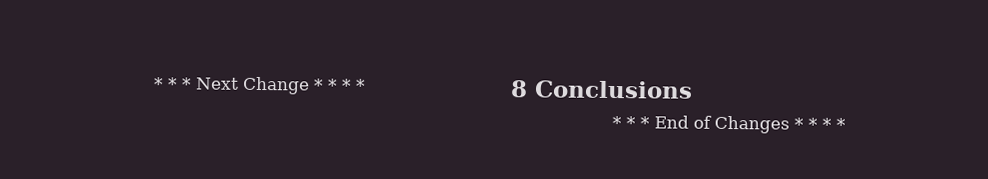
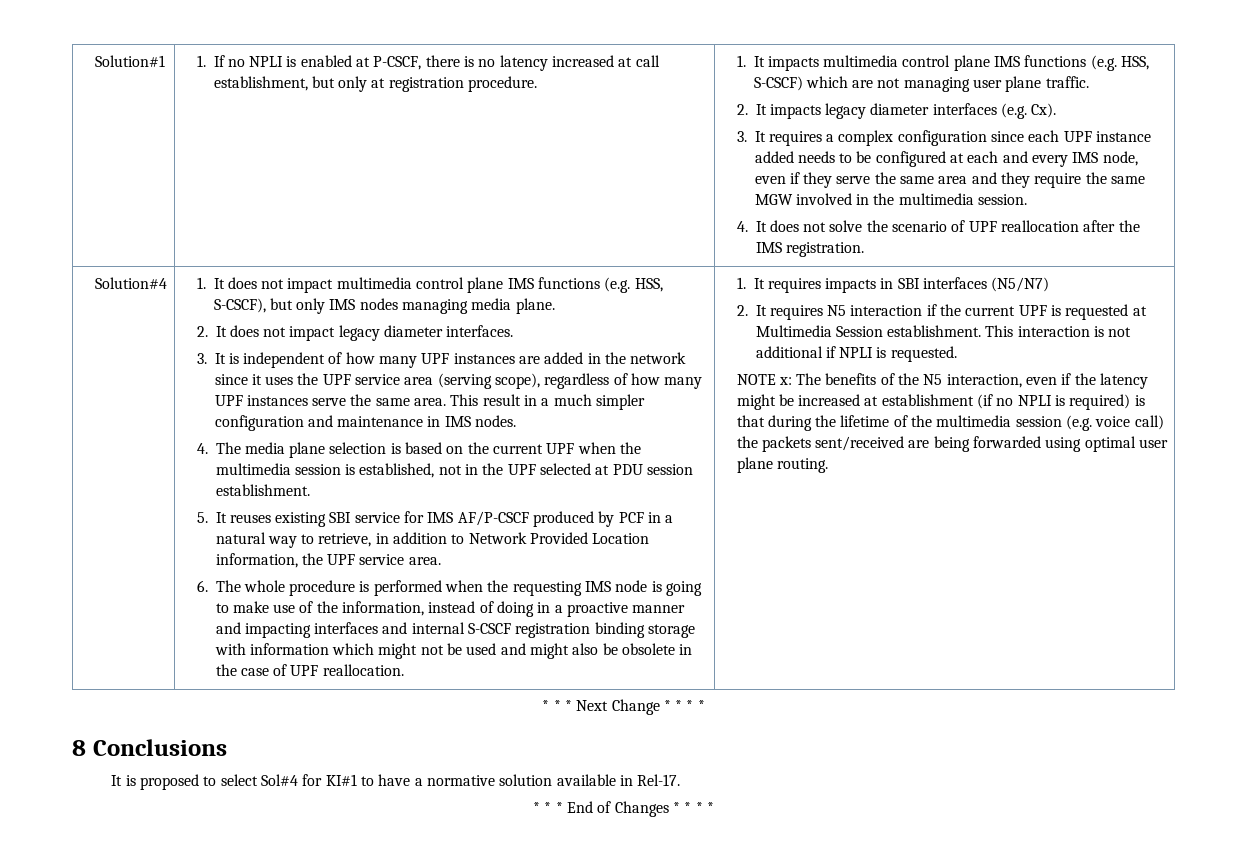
(153, 83) none -> [94,55,165,67] [196,55,660,71] [213,76,538,92] [736,55,1150,71] [753,76,1089,92] [736,103,1057,119] [736,130,1152,146] [754,151,1138,167] [754,172,1146,188] [754,193,1028,205] [736,220,1140,232] [755,242,864,257] [94,277,167,289] [196,277,663,293] [213,298,555,314] [196,325,514,341] [196,352,687,368] [214,373,703,389] [214,394,646,410] [214,415,517,431] [196,442,642,458] [215,463,694,478] [215,484,310,496] [196,511,674,527] [215,532,650,548] [215,553,441,568] [196,580,703,596] [215,601,686,617] [215,622,696,638] [214,643,693,659] [215,664,404,676] [736,277,1050,293] [736,304,1147,320] [755,325,1132,337] [755,346,957,362] [736,373,1149,389] [736,394,1145,410] [736,415,1164,431] [736,436,1169,452] [736,457,828,473] Solution#1 | 1. If no NPLI is enabled at P-CSCF, there is no latency increased at call establishment, but only at registration procedure. | 1. It impacts multimedia control plane IMS functions (e.g. HSS, S-CSCF) which are not managing user plane traffic. // 2. It impacts legacy diameter interfaces (e.g. Cx). // 3. It requires a complex configuration since each UPF instance added needs to be configured at each and every IMS node, even if they serve the same area and they require the same MGW involved in the multimedia session. // 4. It does not solve the scenario of UPF reallocation after the IMS registration. // Solution#4 | 1. It does not impact multimedia control plane IMS functions (e.g. HSS, S-CSCF), but only IMS nodes managing media plane. // 2. It does not impact legacy diameter interfaces. // 3. It is independent of how many UPF instances are added in the network since it uses the UPF service area (serving scope), regardless of how many UPF instances serve the same area. This result in a much simpler configuration and maintenance in IMS nodes. // 4. The media plane selection is based on the current UPF when the multimedia session is established, not in the UPF selected at PDU session establishment. // 5. It reuses existing SBI service for IMS AF/P-CSCF produced by PCF in a natural way to retrieve, in addition to Network Provided Location information, the UPF service area. // 6. The whole procedure is performed when the requesting IMS node is going to make use of the information, instead of doing in a proactive manner and impacting interfaces and internal S-CSCF registration binding storage with information which might not be used and might also be obsolete in the case of UPF reallocation. | 1. It requires impacts in SBI interfaces (N5/N7) // 2. It requires N5 interaction if the current UPF is requested at Multimedia Session establishment. This interaction is not additional if NPLI is requested. // NOTE x: The benefits of the N5 interaction, even if the latency might be increased at establishment (if no NPLI is required) is that during the lifetime of the multimedia session (e.g. voice call) the packets sent/received are being forwarded using optimal user plane routing. //
(693, 89) none -> [111,774,681,790] // It is proposed to select Sol#4 for KI#1 to have a normative solution available in Rel-17.

